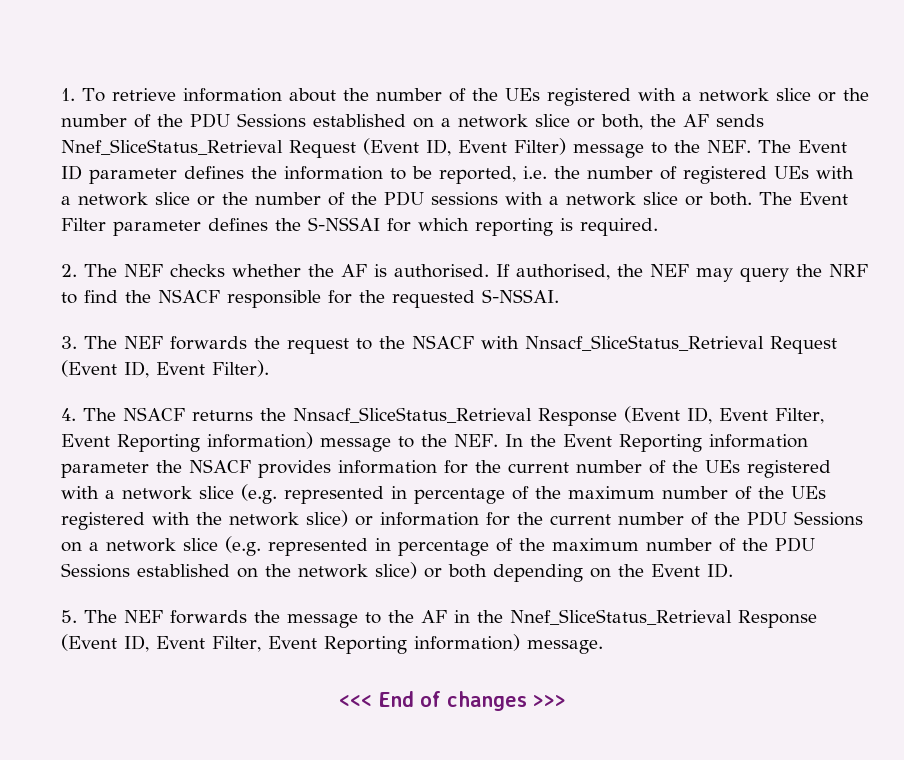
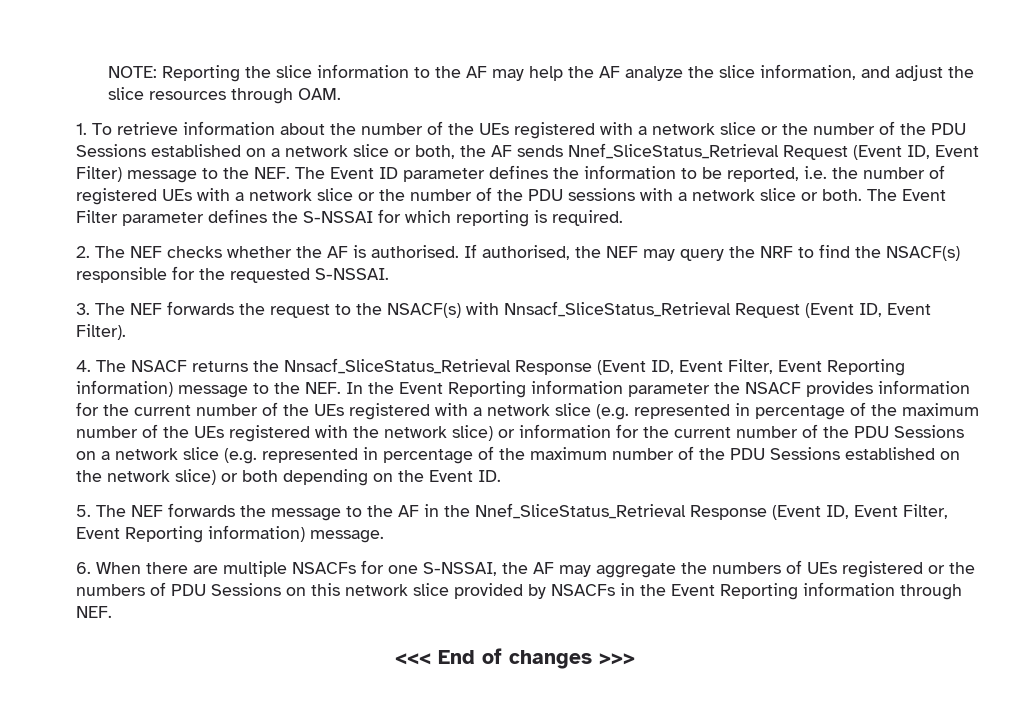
(60, 94) none -> [107,64,974,82] [107,87,341,104] NOTE: Reporting the slice information to the AF may help the AF analyze the slice information, and adjust the slice resources through OAM. //
[157,289,220,303] NSACF -> [886,246,961,261] NSACF(s)
[411,335,474,349] NSACF -> [387,303,462,318] NSACF(s)
(603, 647) none -> [76,560,976,578] [76,582,963,600] [76,606,113,618] // 6. When there are multiple NSACFs for one S-NSSAI, the AF may aggregate the numbers of UEs registered or the numbers of PDU Sessions on this network slice provided by NSACFs in the Event Reporting information through NEF.

